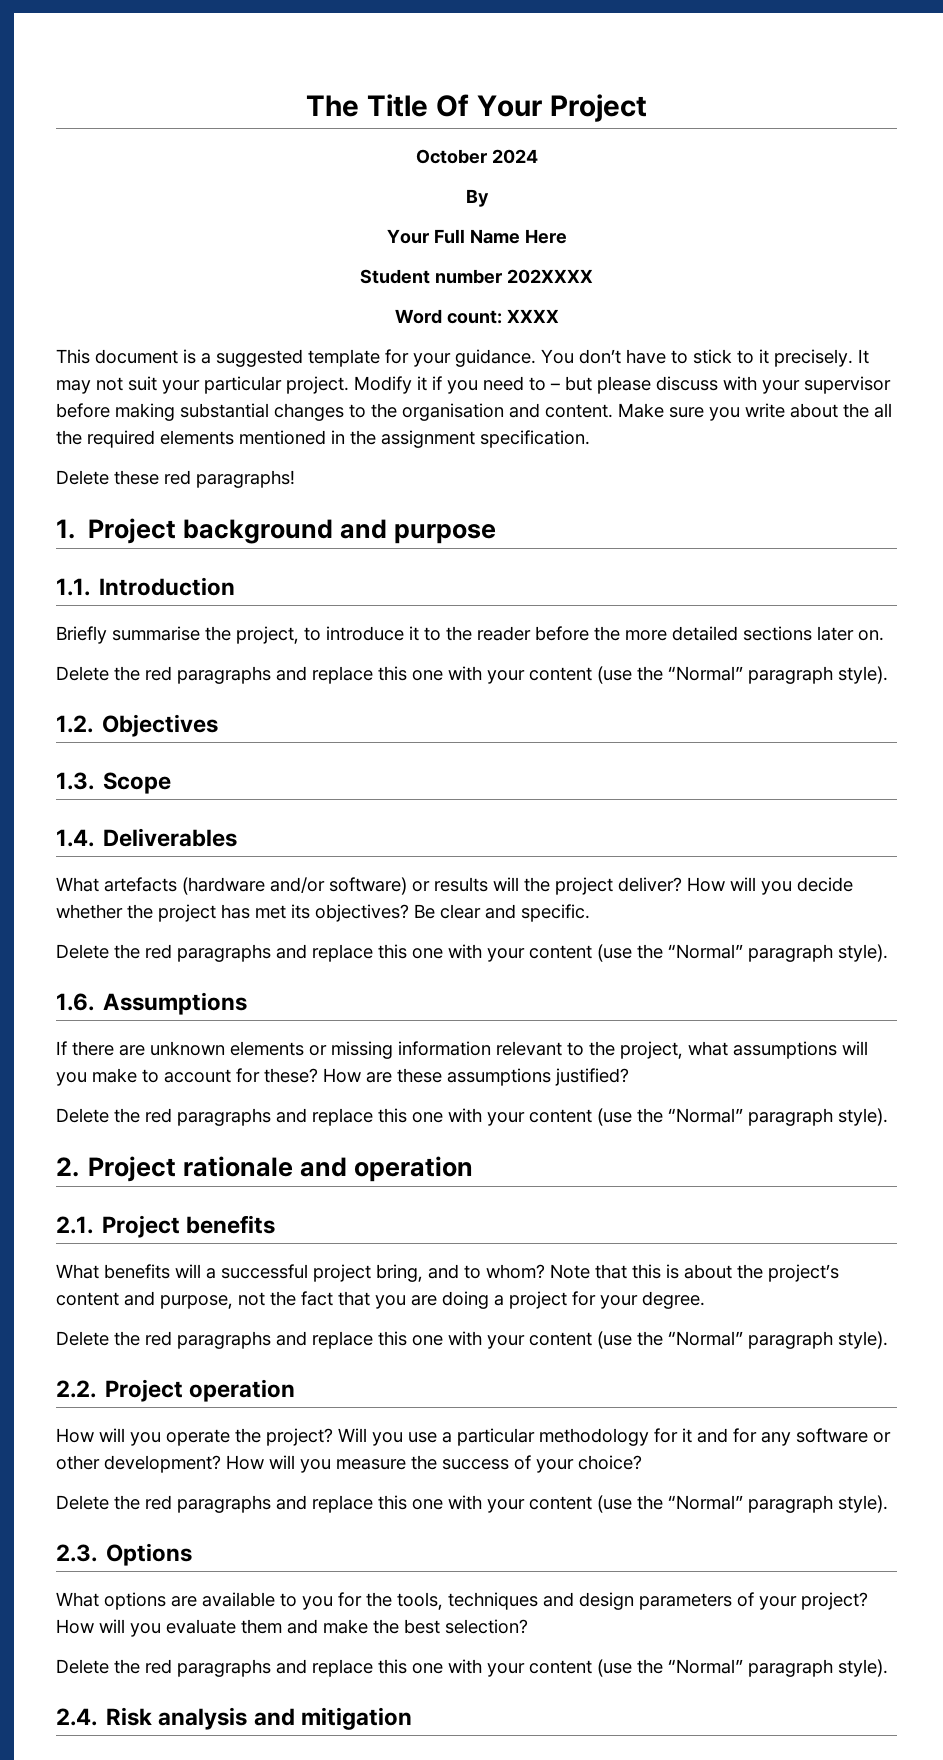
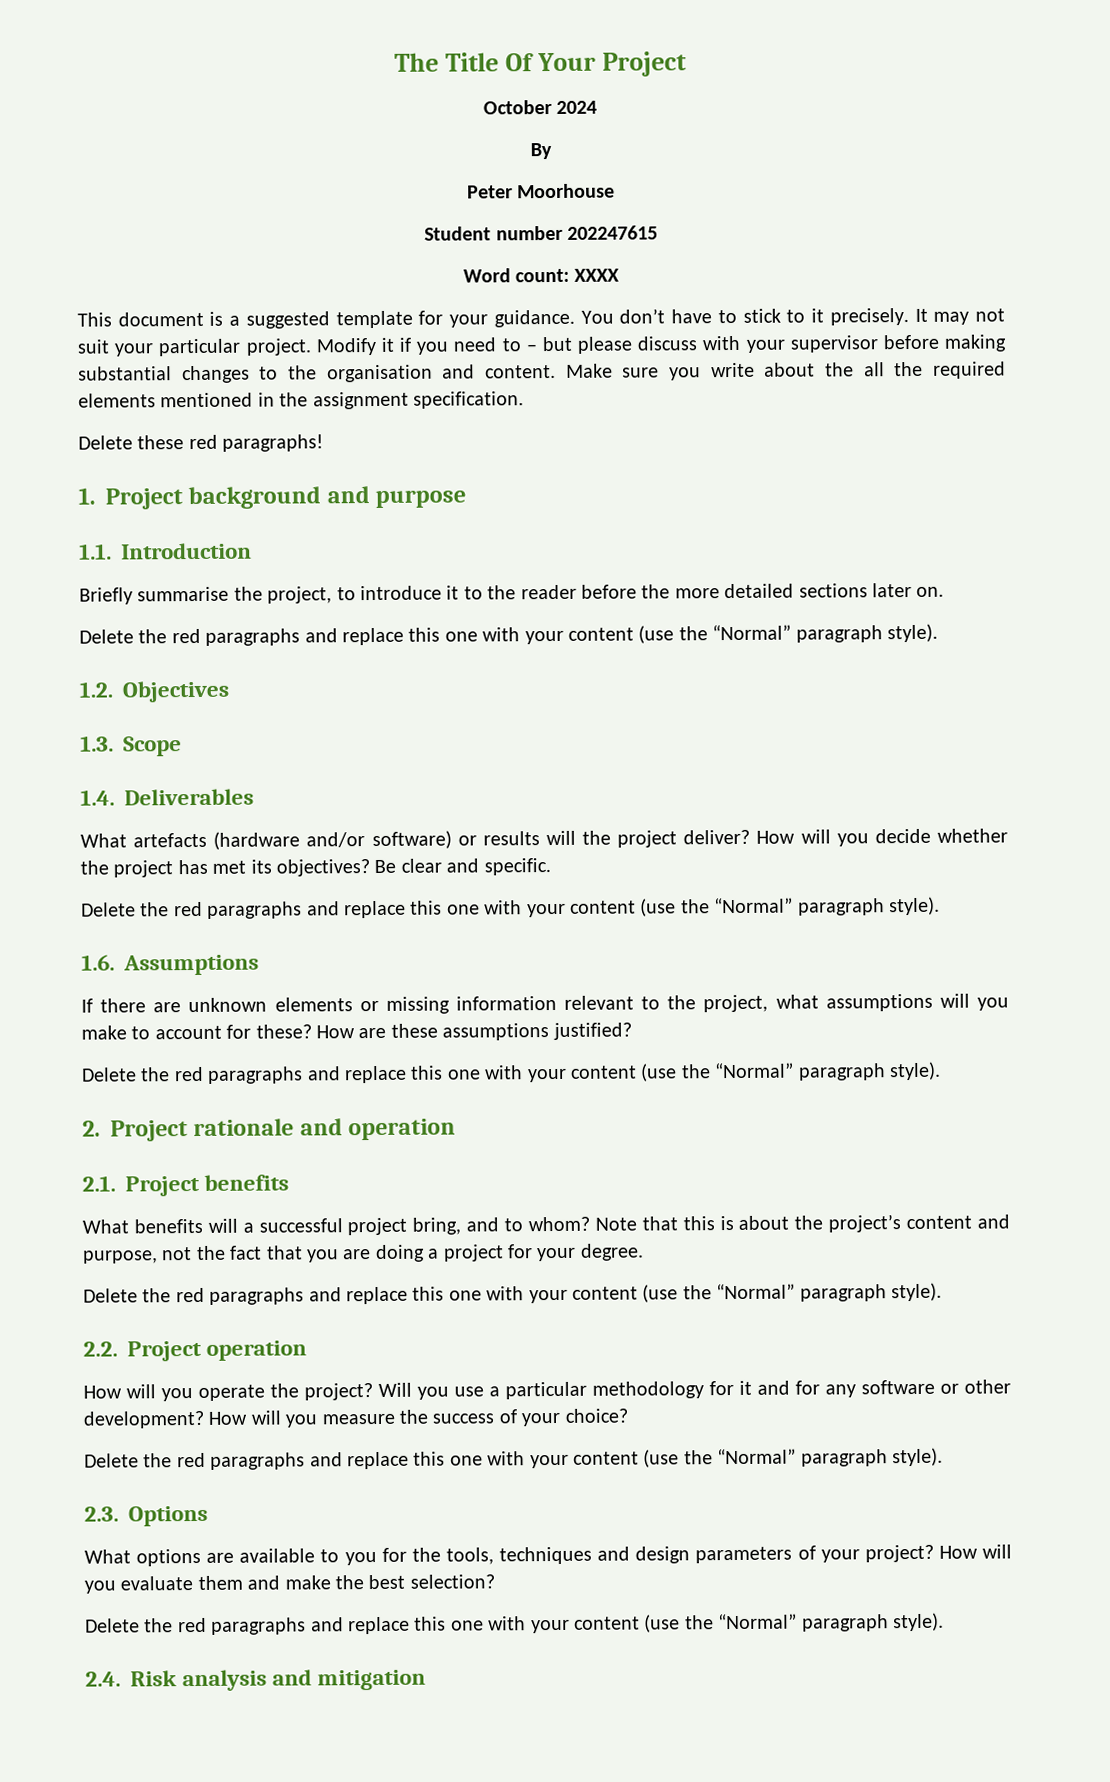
[386,229,567,244] Your Full Name Here -> [466,183,616,199] Peter Moorhouse
[507,269,593,284] 202XXXX -> [566,225,658,240] 202247615

